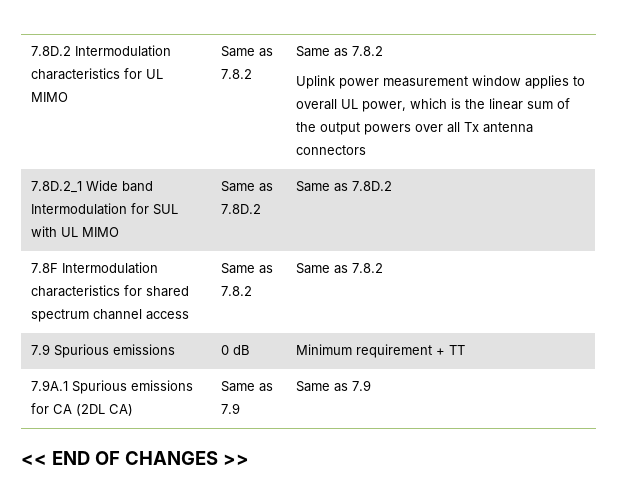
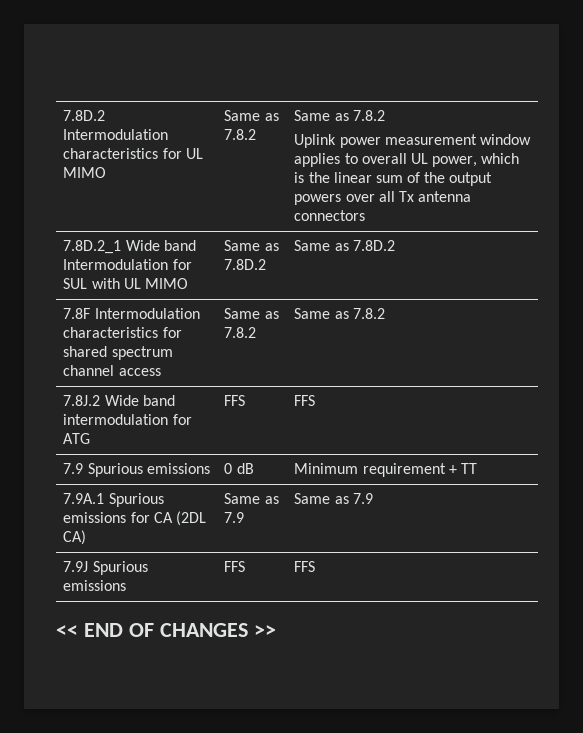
(383, 268) none -> [63,395,175,406] [63,414,192,425] [63,433,91,444] [224,395,246,406] [294,395,316,406] // 7.8J.2 Wide band intermodulation for ATG | FFS | FFS
(371, 385) none -> [63,561,148,575] [63,580,127,591] [224,561,246,572] [294,561,316,572] // 7.9J Spurious emissions | FFS | FFS

